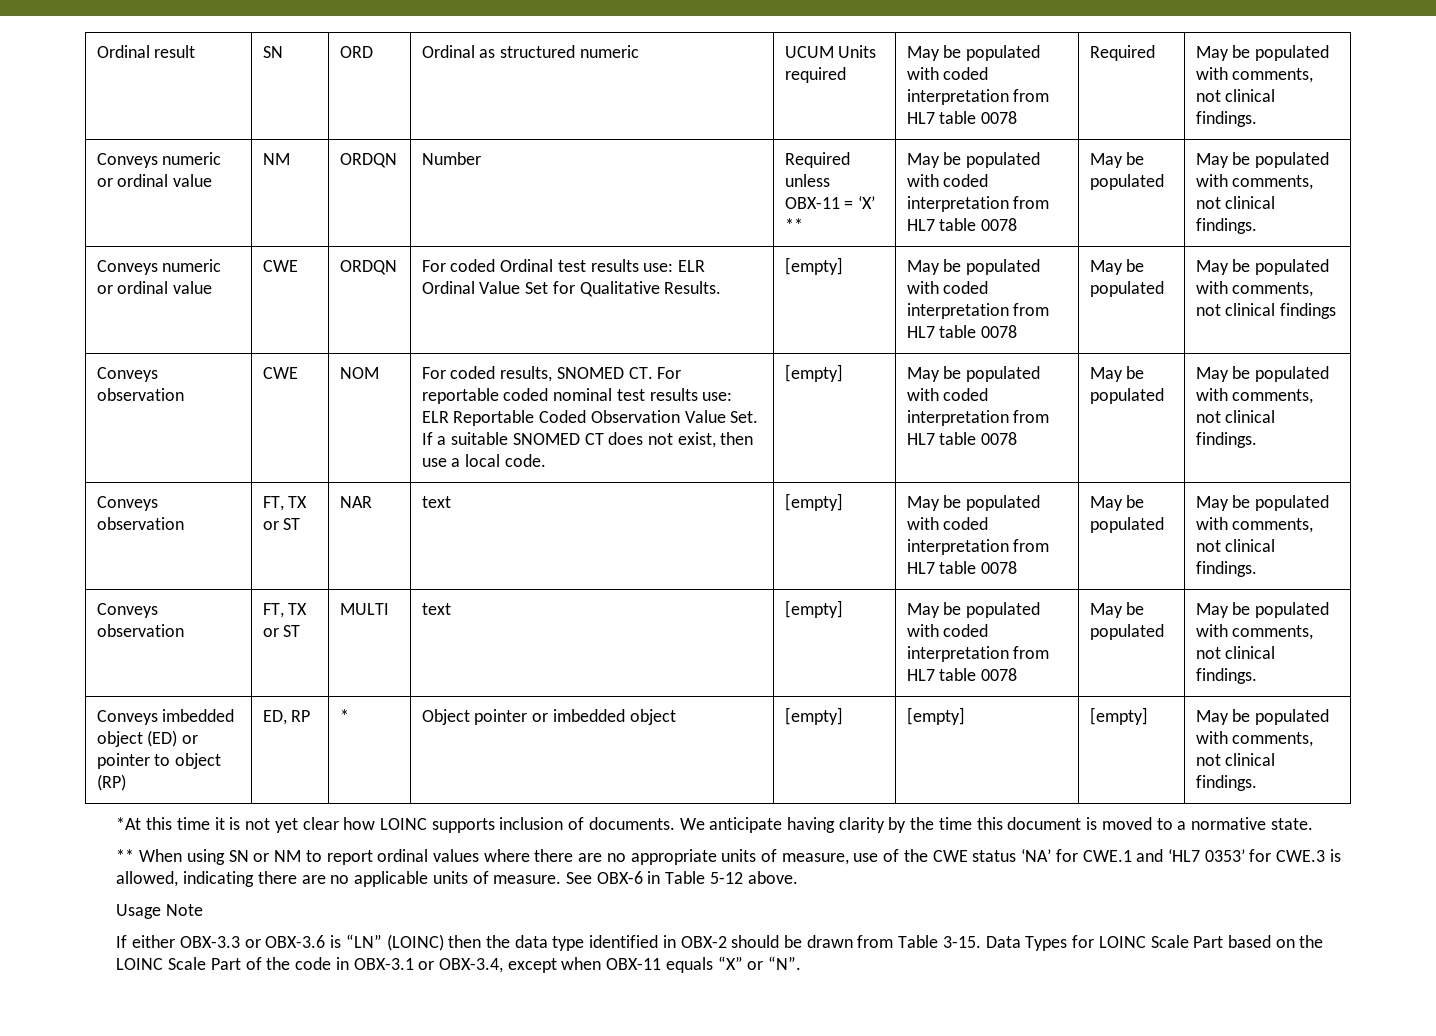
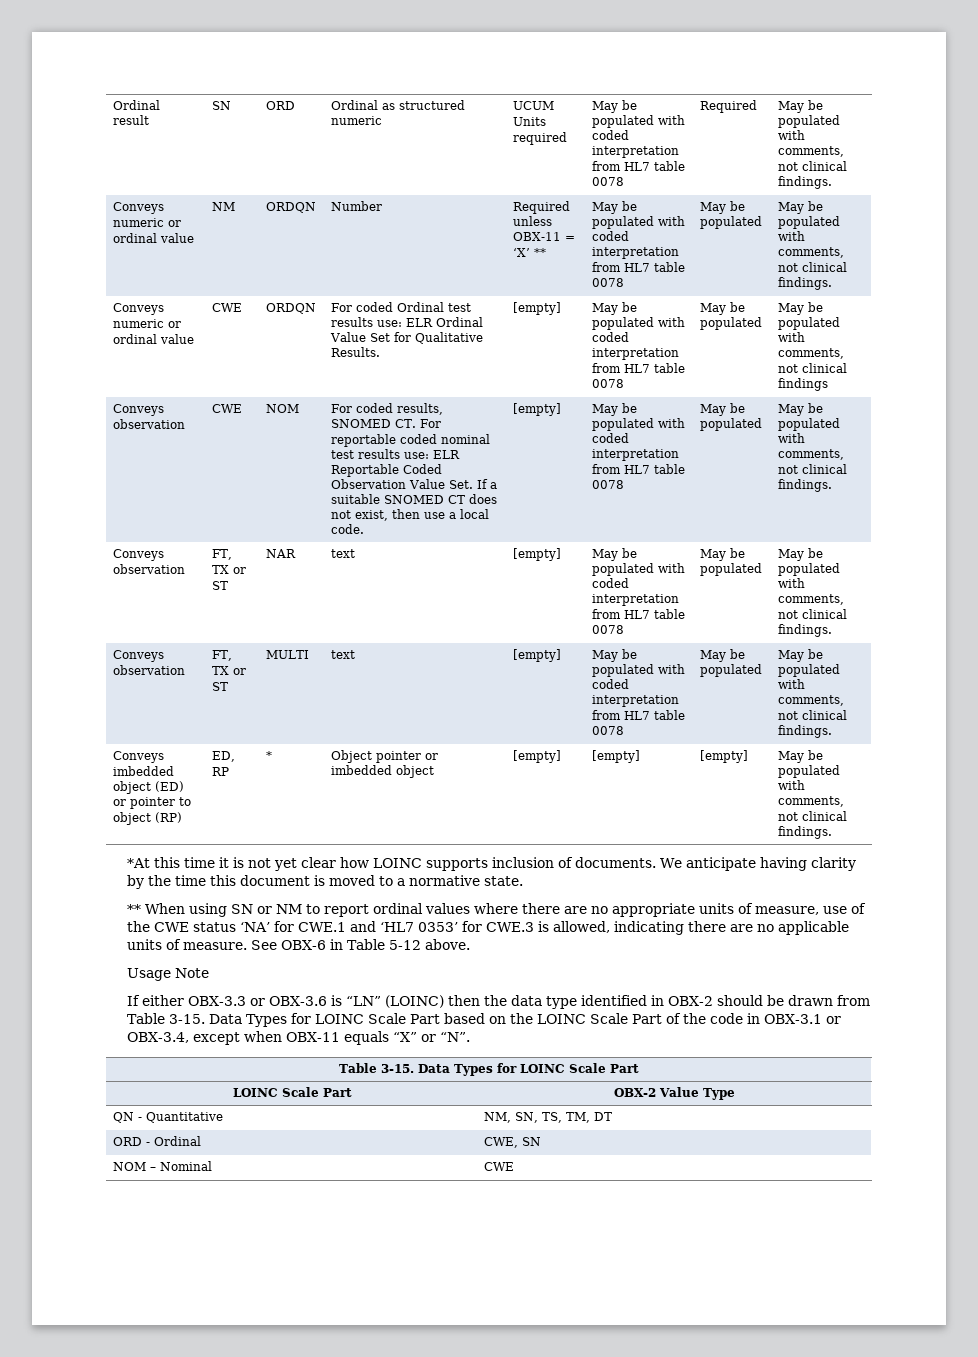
(802, 963) none -> [339,1063,639,1076] [232,1087,352,1097] [614,1087,735,1100] [113,1112,224,1123] [484,1112,613,1123] [113,1136,202,1146] [484,1137,542,1148] [113,1161,213,1171] [484,1162,515,1171] // Table 3-15. Data Types for LOINC Scale Part // LOINC Scale Part | OBX-2 Value Type // QN - Quantitative | NM, SN, TS, TM, DT // ORD - Ordinal | CWE, SN // NOM – Nominal | CWE

